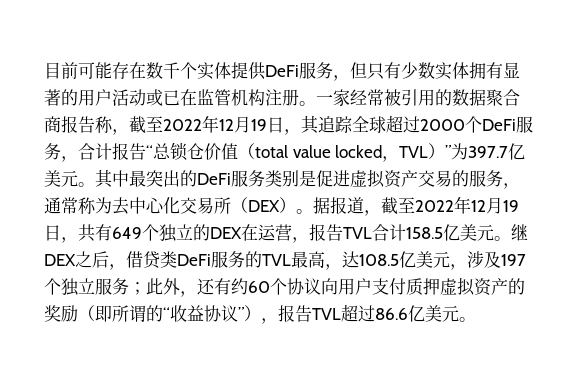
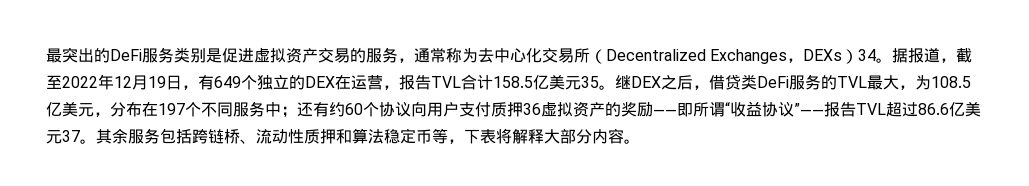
[44,62,520,81] [44,89,520,107] [44,115,533,135] [44,142,526,162] [44,169,129,188] 目前可能存在数千个实体提供DeFi服务，但只有少数实体拥有显著的用户活动或已在监管机构注册。一家经常被引用的数据聚合商报告称，截至2022年12月19日，其追踪全球超过2000个DeFi服务，合计报告“总锁仓价值（total value locked，TVL）”为397.7亿美元。其中 -> (46, 55) none
[248,197,296,213] DEX） -> [606,49,877,64] Decentralized Exchanges，DEXs）34
[78,224,95,242] 共 -> (198, 87) none
(494, 232) none -> [581,76,599,88] 35
[308,251,359,270] 高，达 -> [883,75,931,90] 大，为
[467,251,526,268] [44,278,197,297] 涉及197个独立服务；此外， -> [110,101,297,118] 分布在197个不同服务中；
(440, 286) none -> [523,103,541,115] 36
[78,305,163,322] （即所谓的 -> [653,102,725,117] ——即所谓
[238,305,278,324] ”）， -> [794,103,824,115] ”——
(459, 313) none -> [62,128,624,144] 37。其余服务包括跨链桥、流动性质押和算法稳定币等，下表将解释大部分内容

